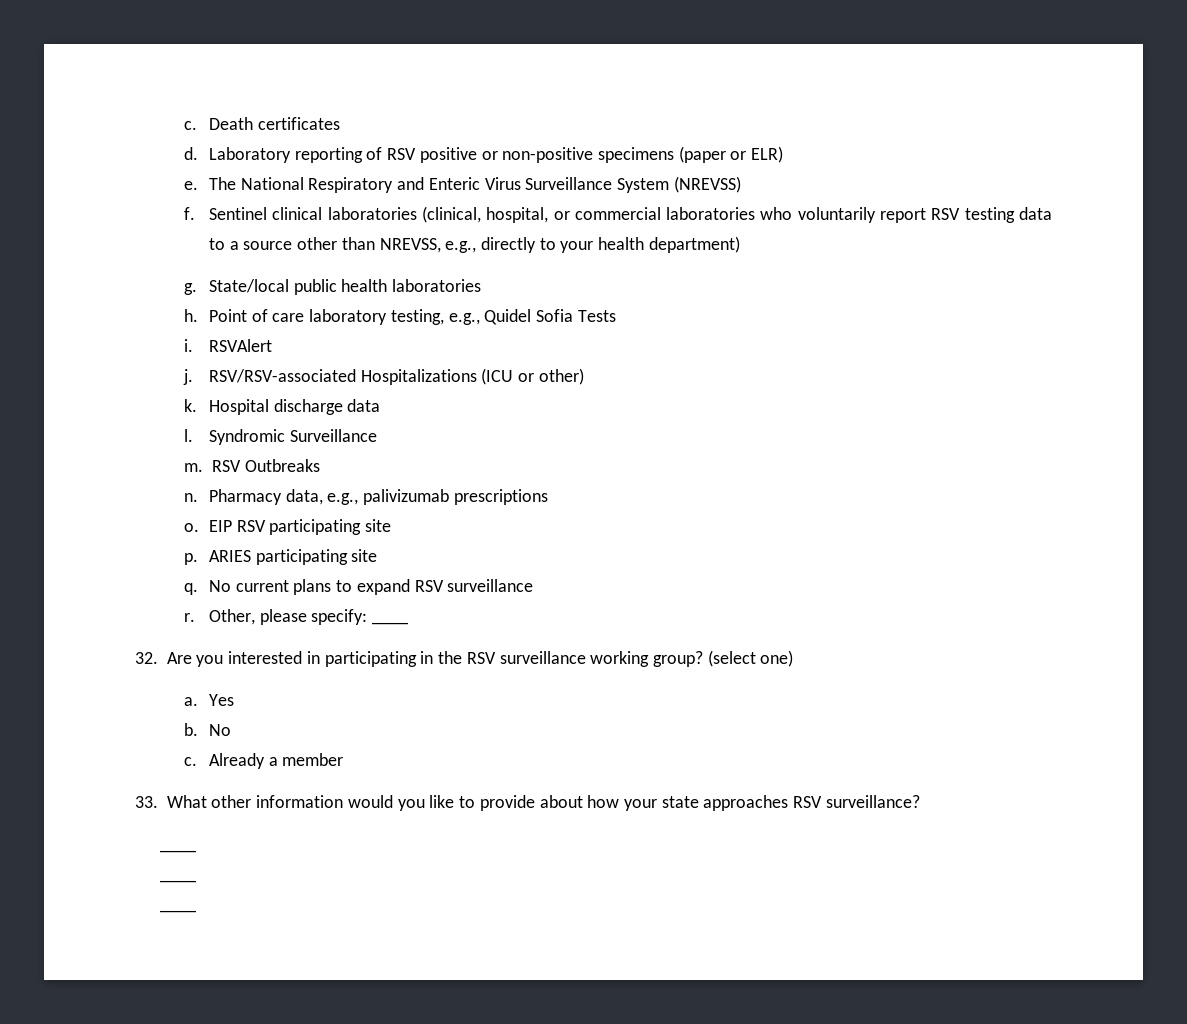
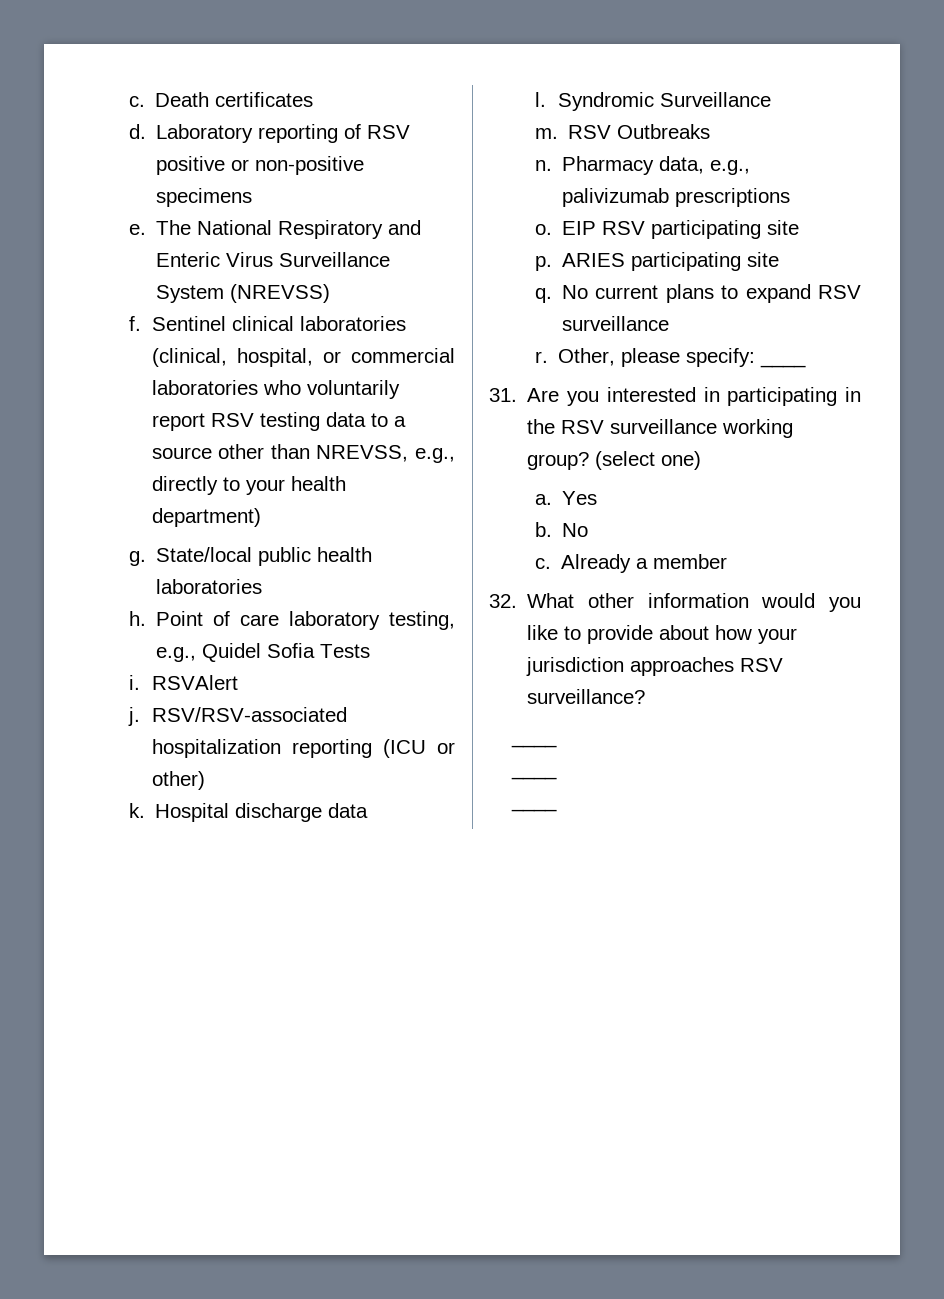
[678,146,784,163] (paper or ELR) -> (253, 197) none
[360,369,477,385] Hospitalizations -> [151,739,372,758] hospitalization reporting
[135,652,158,664] 32. -> [489,388,517,402] 31.
[135,796,158,808] 33. -> [489,594,517,608] 32.
[661,796,699,808] state -> [526,657,625,676] jurisdiction

